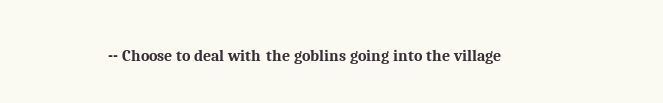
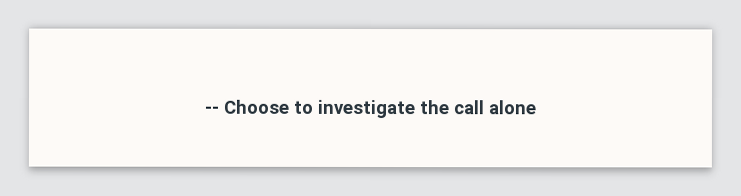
[194,49,502,64] deal with the goblins going into the village -> [317,99,536,119] investigate the call alone

